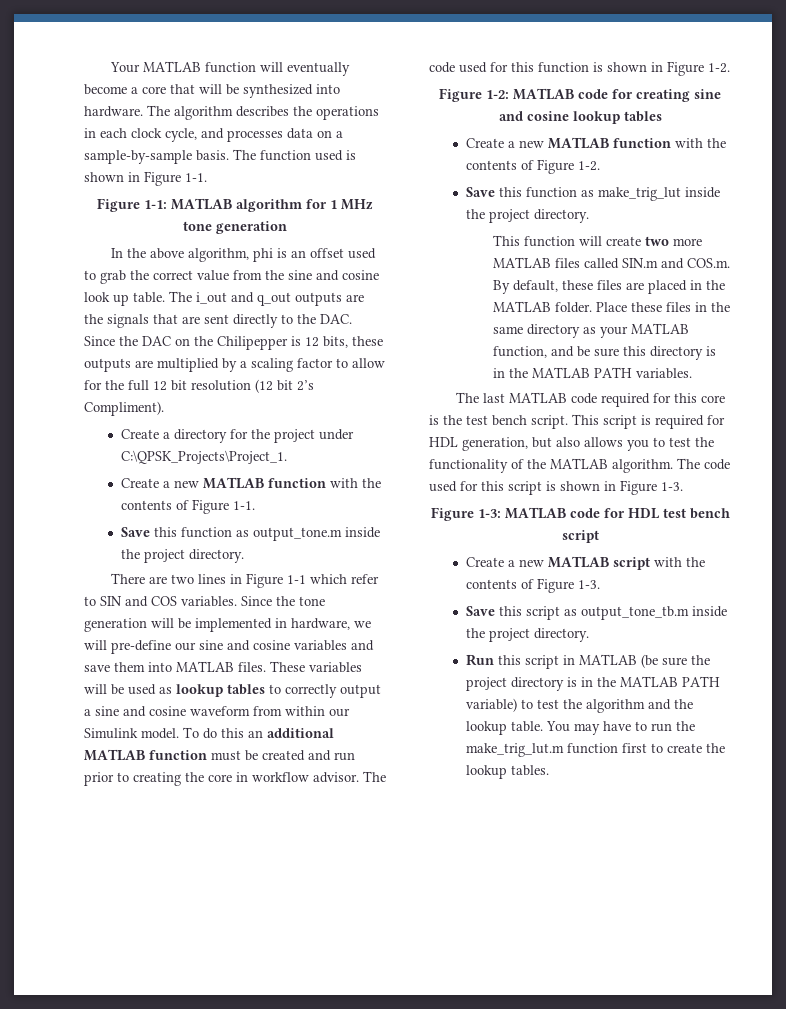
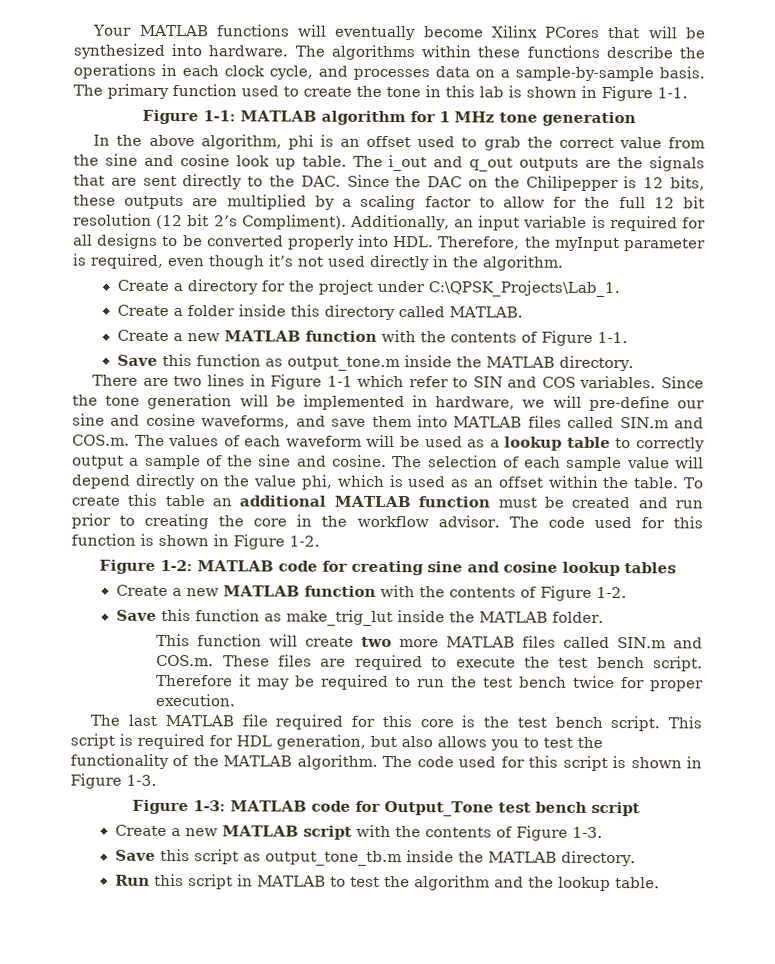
[205,62,257,73] function -> [216,24,290,37] functions
[131,86,166,94] a core -> [491,25,601,38] Xilinx PCores
[174,106,289,120] algorithm describes -> [330,44,673,61] algorithms within these functions describe
(256, 154) none -> [107,83,169,100] primary
(343, 155) none -> [283,85,504,98] to create the tone in this lab
(164, 408) none -> [349,214,706,232] [73,233,706,252] [72,253,564,271] Additionally, an input variable is required for all designs to be converted properly into HDL. Therefore, the myInput parameter is required, even though it’s not used directly in the algorithm.
[121,450,288,464] C:\QPSK_Projects\Project_1. -> [427,280,620,298] [116,304,523,321] C:\QPSK_Projects\Lab_1. // Create a folder inside this directory called MATLAB.
[144,549,186,563] project -> [485,356,555,368] MATLAB
[294,640,347,651] variables -> [201,415,291,429] waveforms,
[238,661,362,673] files. These variables -> [527,415,704,429] [72,434,362,447] files called SIN.m and COS.m. The values of each waveform
[176,684,265,697] lookup tables -> [489,436,611,451] a lookup table
[95,706,350,717] [84,727,244,739] sine and cosine waveform from within our Simulink model. To do this -> [144,454,704,472] [71,473,705,490] [71,493,205,507] sample of the sine and cosine. The selection of each sample value will depend directly on the value phi, which is used as an offset within the table. To create this table
(248, 777) none -> [321,515,348,527] the
[489,209,590,223] project directory. -> [478,611,604,623] MATLAB folder.
[493,280,726,294] [493,301,731,313] [493,323,690,338] [493,346,717,360] [493,367,693,379] By default, these files are placed in the MATLAB folder. Place these files in the same directory as your MATLAB function, and be sure this directory is in the MATLAB PATH variables. -> [222,654,703,672] [156,674,704,692] [155,693,237,707] These files are required to execute the test bench script. Therefore it may be required to run the test bench twice for proper execution.
[571,393,598,404] code -> [241,714,268,727] file
[627,508,660,519] HDL -> [384,800,495,817] Output_Tone
[489,628,531,642] project -> [487,851,557,863] MATLAB
[641,654,711,668] [466,676,721,691] [466,698,518,712] (be sure the project directory is in the MATLAB PATH variable) -> (326, 881) none
[546,721,696,735] [466,743,726,757] [466,765,550,779] You may have to run the make_trig_lut.m function first to create the lookup tables. -> (660, 883) none

